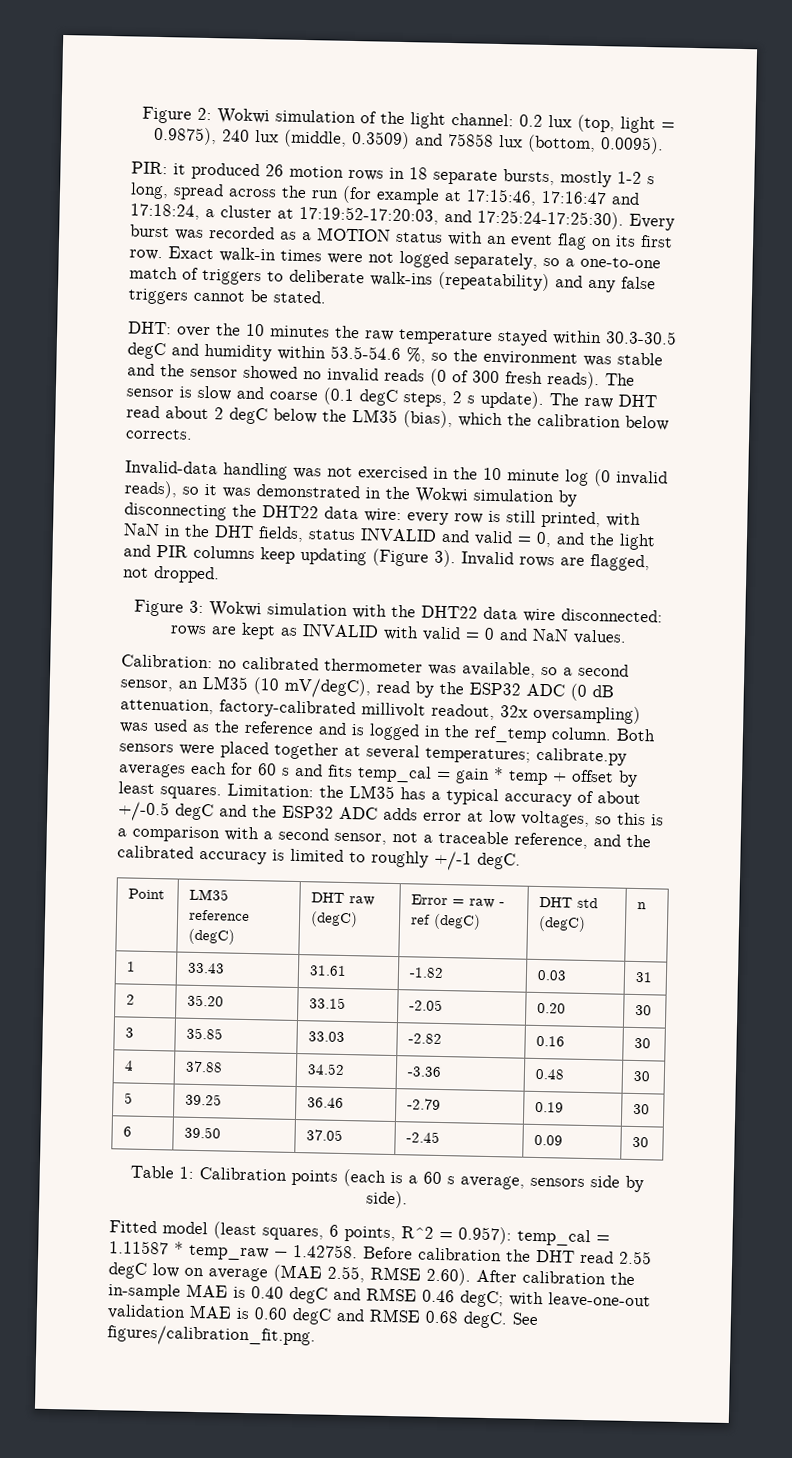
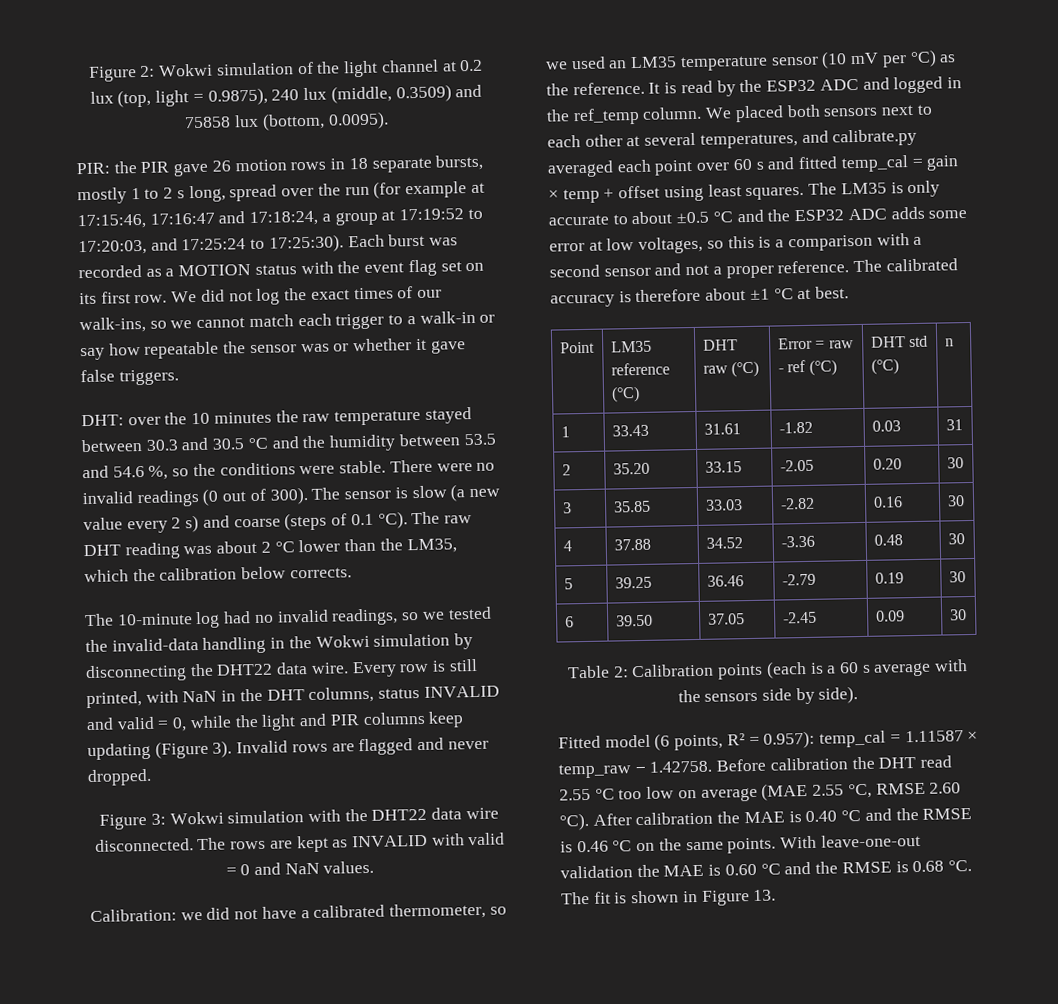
[451,113,514,127] channel: -> [380,59,457,73] channel at
[173,162,260,181] it produced -> [113,161,210,177] the PIR gave
[617,171,642,184] 1-2 -> [130,187,174,200] 1 to 2
[228,188,277,198] across -> [281,187,315,197] over
[220,205,675,231] cluster at 17:19:52-17:20:03, and 17:25:24-17:25:30). Every -> [334,208,483,226] [78,234,385,256] group at 17:19:52 to 17:20:03, and 17:25:24 to 17:25:30). Each
[487,235,507,245] an -> [337,261,361,274] the
(587, 241) none -> [440,261,462,272] set
[168,246,661,270] [129,266,656,293] [128,288,326,305] Exact walk-in times were not logged separately, so a one-to-one match of triggers to deliberate walk-ins (repeatability) and any false triggers cannot be stated. -> [171,286,442,305] [79,310,496,334] [80,338,466,361] [80,369,179,386] We did not log the exact times of our walk-ins, so we cannot match each trigger to a walk-in or say how repeatable the sensor was or whether it gave false triggers.
[552,330,677,346] [127,342,663,367] [127,363,635,390] [126,385,657,409] [126,405,453,429] within 30.3-30.5 degC and humidity within 53.5-54.6 %, so the environment was stable and the sensor showed no invalid reads (0 of 300 fresh reads). The sensor is slow and coarse (0.1 degC steps, 2 s update). The raw DHT read about 2 degC below the LM35 (bias), -> [81,433,496,453] [82,459,496,480] [82,484,500,508] [83,511,472,534] [83,538,457,560] between 30.3 and 30.5 °C and the humidity between 53.5 and 54.6 %, so the conditions were stable. There were no invalid readings (0 out of 300). The sensor is slow (a new value every 2 s) and coarse (steps of 0.1 °C). The raw DHT reading was about 2 °C lower than the LM35,
[125,460,668,487] [124,480,360,499] Invalid-data handling was not exercised in the 10 minute log (0 invalid reads), so it was demonstrated -> [84,606,492,629] [85,636,267,654] The 10-minute log had no invalid readings, so we tested the invalid-data handling
[364,508,449,526] wire: every -> [310,661,397,678] wire. Every
[258,526,304,543] fields, -> [308,686,375,704] columns,
[556,532,585,545] and -> [189,715,232,729] while
[590,553,650,572] [123,567,149,578] flagged, not -> [358,737,489,756] flagged and never
[561,608,663,623] disconnected: -> [94,837,227,852] disconnected. The
[218,656,629,678] [120,676,372,699] no calibrated thermometer was available, so a second sensor, an LM35 (10 mV/degC), -> [180,902,507,921] [546,49,957,72] [546,81,678,96] we did not have a calibrated thermometer, so we used an LM35 temperature sensor (10 mV per °C) as the reference. It is
[570,683,614,701] [120,698,641,725] [119,719,365,736] (0 dB attenuation, factory-calibrated millivolt readout, 32x oversampling) was used as the reference and is -> [862,77,890,90] and
[616,728,656,742] [119,741,627,766] [118,761,253,778] Both sensors were placed together at several temperatures; calibrate.py averages each for -> [705,104,933,123] [547,128,918,149] [547,159,731,178] We placed both sensors next to each other at several temperatures, and calibrate.py averaged each point over
[328,764,353,778] fits -> [798,156,838,170] fitted
[493,767,504,781] * -> [548,189,559,200] ×
[618,770,638,787] by -> [663,185,704,202] using
[227,783,641,807] [118,801,214,822] Limitation: the LM35 has a typical accuracy of about +/-0.5 degC -> [808,180,941,198] [548,211,733,226] The LM35 is only accurate to about ±0.5 °C
(418, 814) none -> [928,209,968,219] some
[334,830,651,849] [117,845,521,871] sensor, not a traceable reference, and the calibrated accuracy is limited to roughly +/-1 degC. -> [603,258,958,279] [550,286,850,308] sensor and not a proper reference. The calibrated accuracy is therefore about ±1 °C at best.
[188,928,236,945] (degC) -> [610,385,640,403] (°C)
[310,911,359,928] (degC) -> [731,360,760,378] (°C)
[433,913,482,930] (degC) -> [808,359,837,376] (°C)
[538,915,587,932] (degC) -> [870,358,899,375] (°C)
[178,1166,194,1179] 1: -> [612,666,629,678] 2:
[459,1175,525,1190] average, -> [873,659,969,677] [677,689,701,703] average with the
[213,1221,434,1243] (least squares, 6 points, R^2 -> [654,733,745,751] (6 points, R²
[174,1241,184,1255] * -> [967,730,979,742] ×
[108,1262,147,1279] degC -> [594,788,643,800] °C too
[327,1265,471,1286] 2.55, RMSE 2.60). -> [812,782,962,799] [559,812,589,831] 2.55 °C, RMSE 2.60 °C).
[108,1283,181,1301] in-sample -> (741, 817) none
[289,1286,544,1308] degC and RMSE 0.46 degC; with -> [841,807,973,822] [560,835,818,854] °C and the RMSE is 0.46 °C on the same points. With
(186, 1312) none -> [636,864,660,878] the
[292,1308,539,1329] [107,1324,316,1348] degC and RMSE 0.68 degC. See figures/calibration_fit.png. -> [760,860,972,875] [561,889,777,906] °C and the RMSE is 0.68 °C. The fit is shown in Figure 13.

